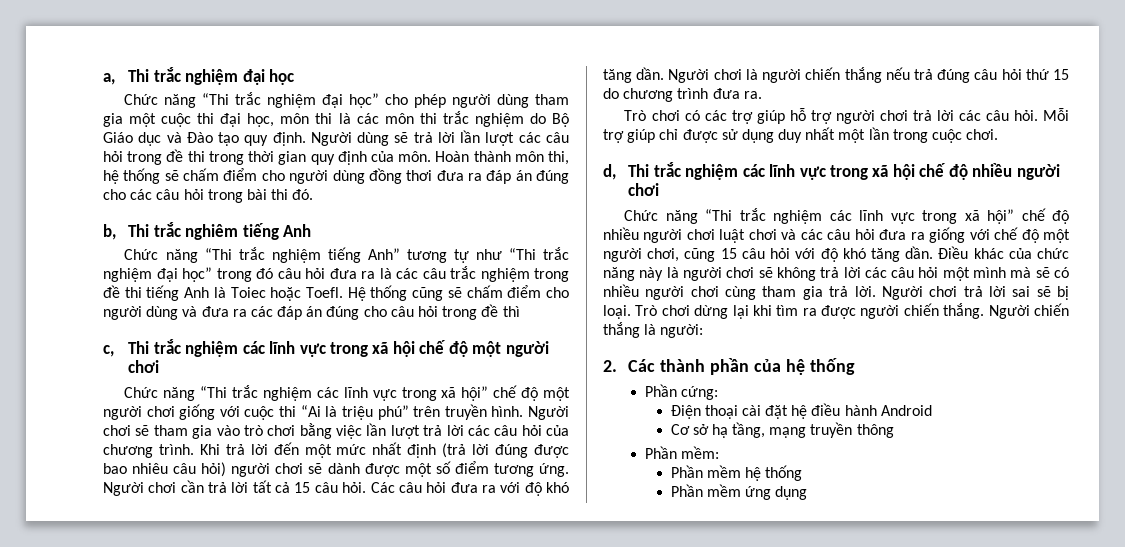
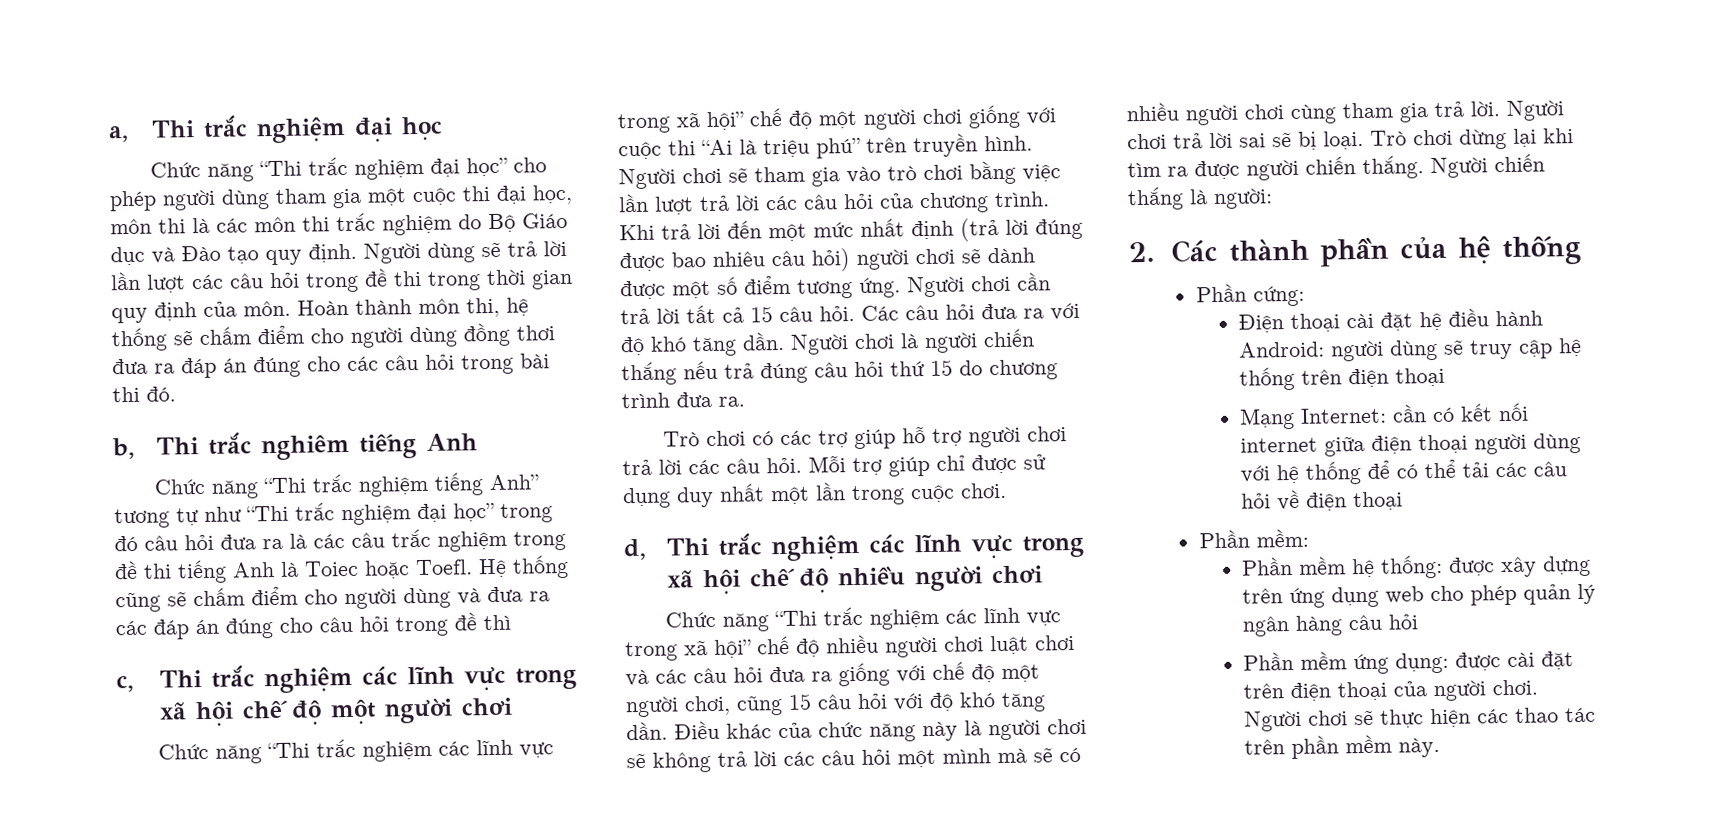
[880,405,932,416] [670,422,894,438] Android // Cơ sở hạ tầng, mạng truyền thông -> [1239,337,1583,362] [1239,366,1446,391] [1239,402,1530,430] [1240,432,1582,457] [1240,459,1568,485] [1241,489,1404,511] Android: người dùng sẽ truy cập hệ thống trên điện thoại // Mạng Internet: cần có kết nối internet giữa điện thoại người dùng với hệ thống để có thể tải các câu hỏi về điện thoại
[765,465,803,481] [670,484,808,500] thống // Phần mềm ứng dụng -> [1380,554,1592,579] [1242,583,1597,609] [1242,614,1419,637] [1243,651,1575,675] [1243,679,1539,702] [1244,707,1597,732] [1244,734,1441,760] thống: được xây dựng trên ứng dụng web cho phép quản lý ngân hàng câu hỏi // Phần mềm ứng dụng: được cài đặt trên điện thoại của người chơi. Người chơi sẽ thực hiện các thao tác trên phần mềm này.

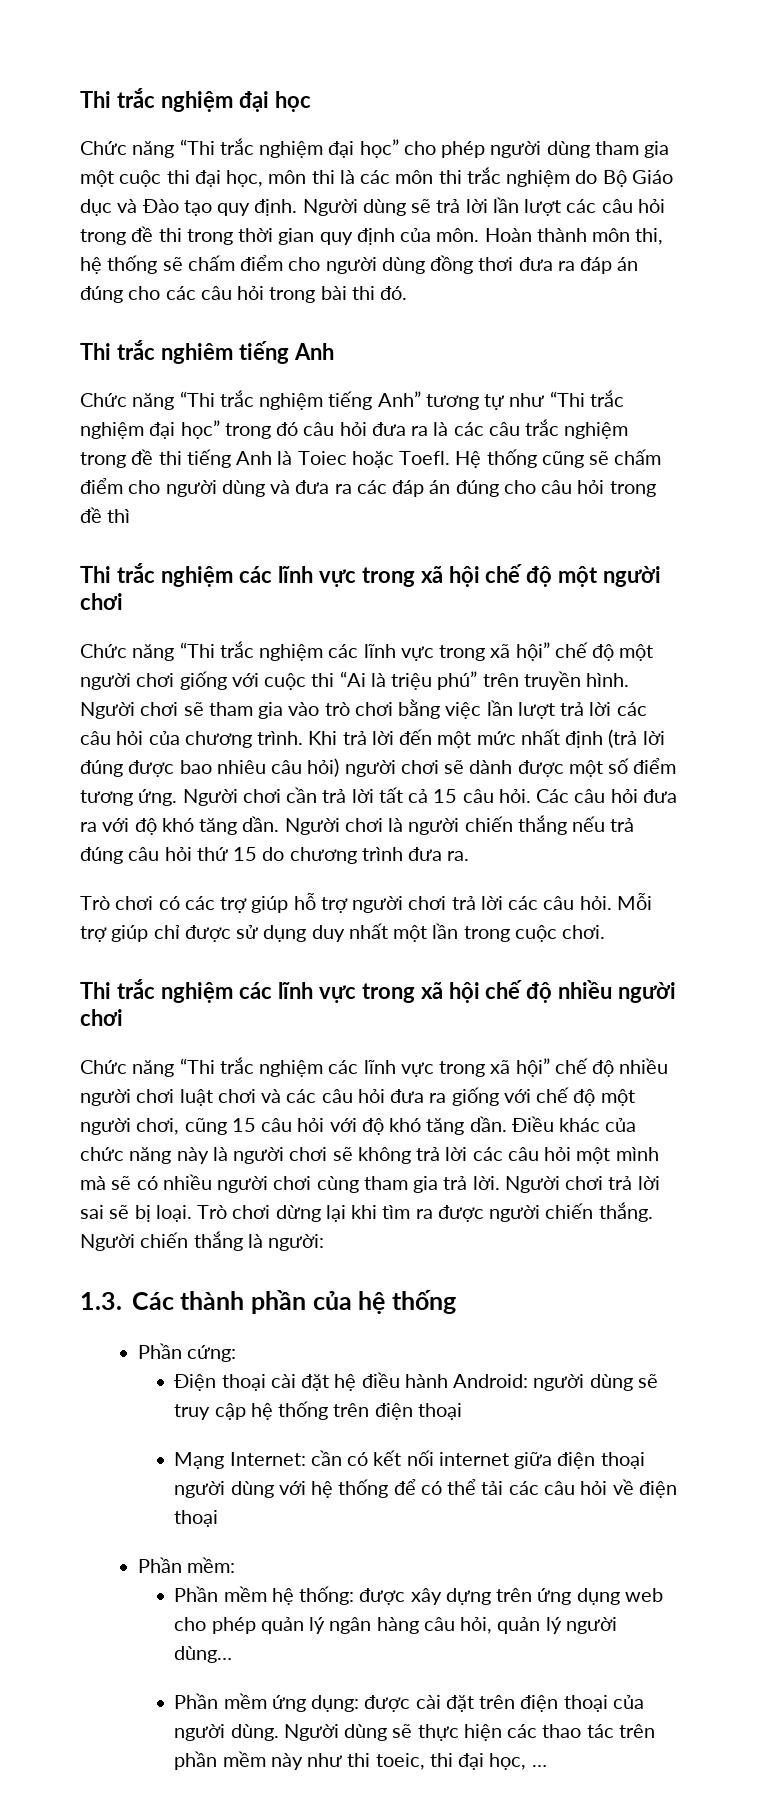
[108,125,129,143] a, -> (80, 99) none
[112,437,135,460] b, -> (408, 293) none
[116,674,134,693] c, -> (131, 516) none
[623,538,646,561] d, -> (606, 932) none
[1128,241,1155,263] 2. -> [80,1292,122,1310] 1.3.
[1388,614,1419,630] hỏi -> [460,1617,617,1634] [174,1646,233,1663] hỏi, quản lý người dùng…
[1492,679,1539,696] [1244,710,1349,732] chơi. Người chơi -> [230,1724,388,1741] dùng. Người dùng
[1398,737,1441,758] này. -> [270,1753,547,1770] này như thi toeic, thi đại học, …

